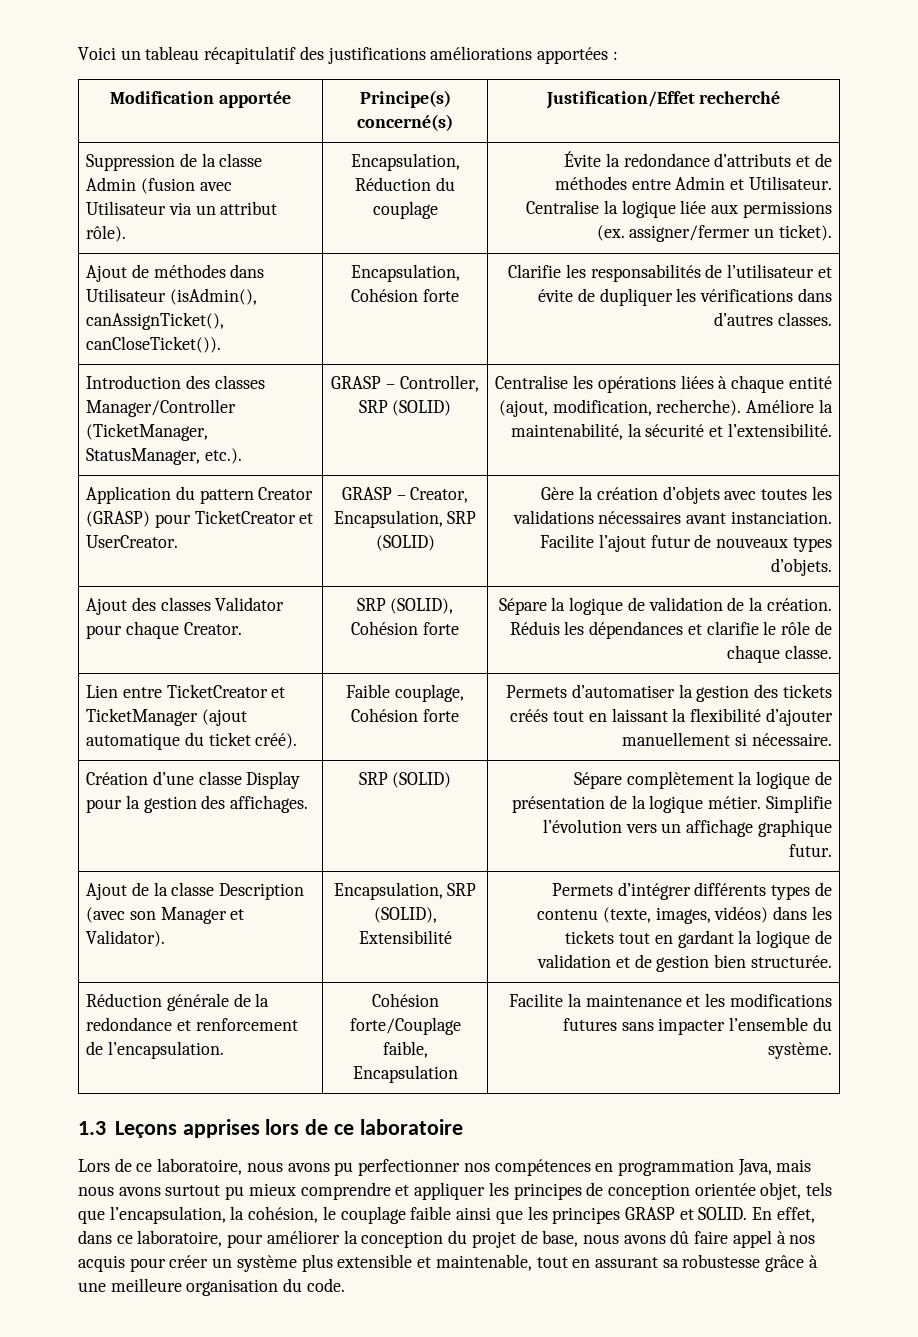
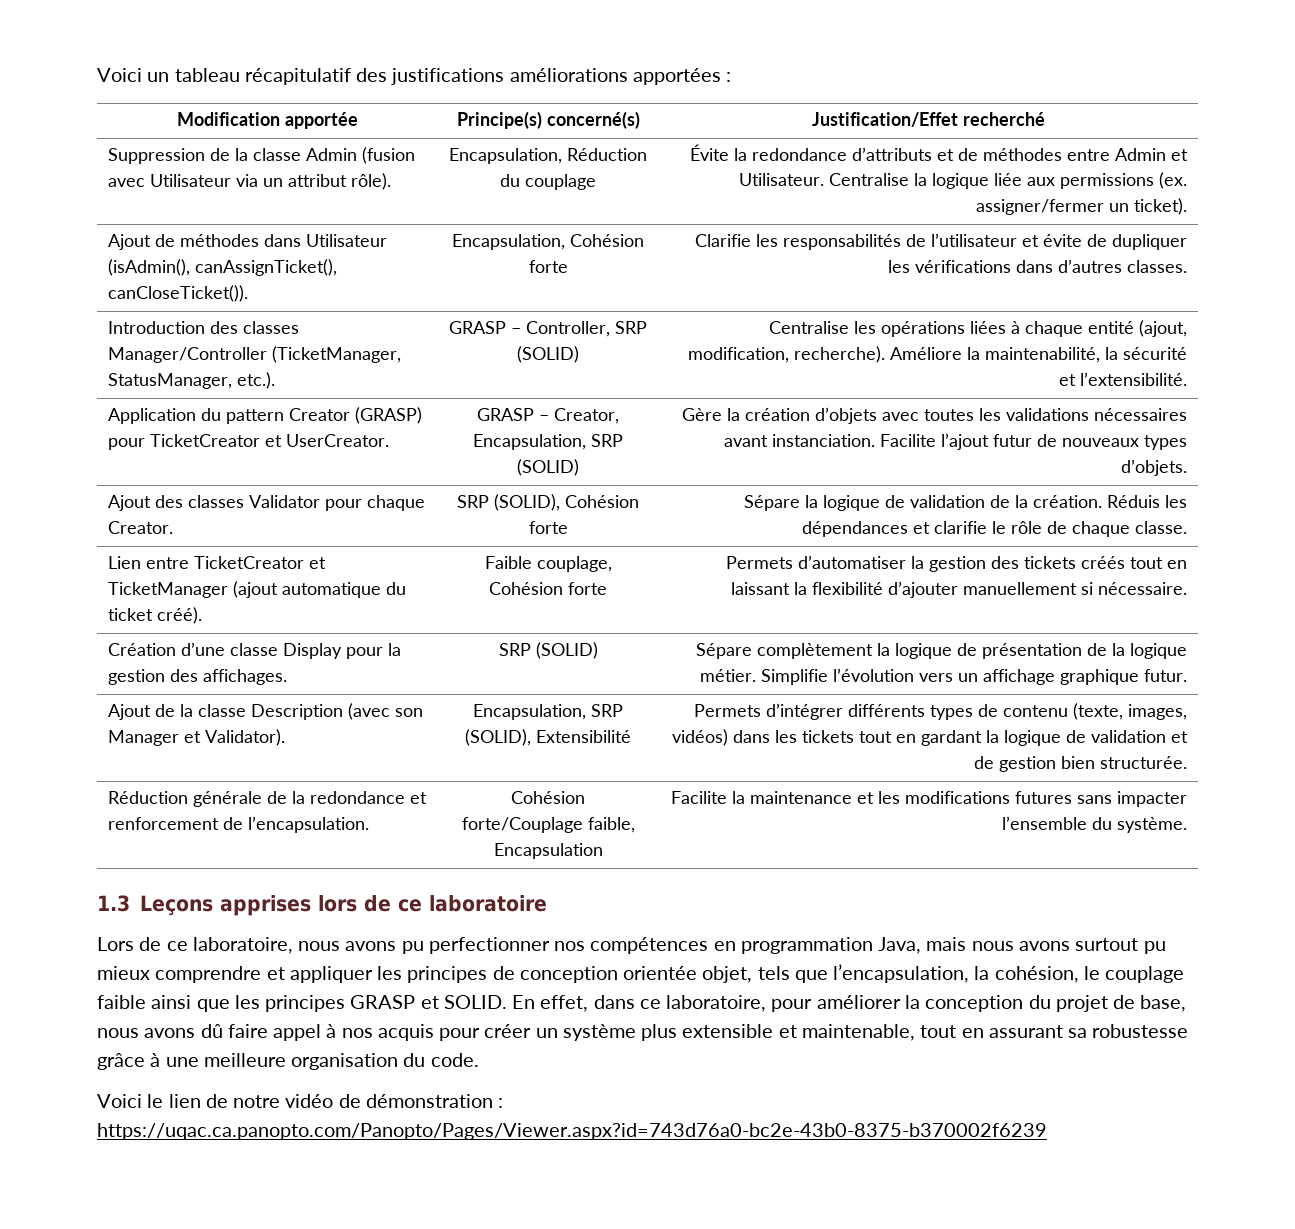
(345, 1285) none -> [97,1094,504,1108] [97,1123,1047,1140] // Voici le lien de notre vidéo de démonstration : https://uqac.ca.panopto.com/Panopto/Pages/Viewer.aspx?id=743d76a0-bc2e-43b0-8375-b370002f6239

